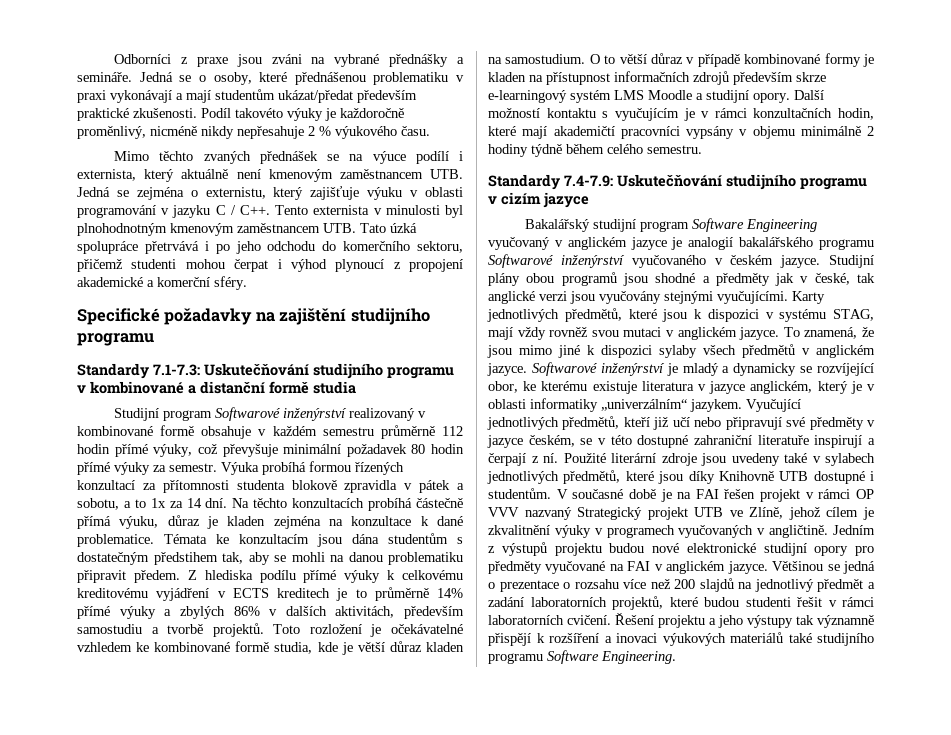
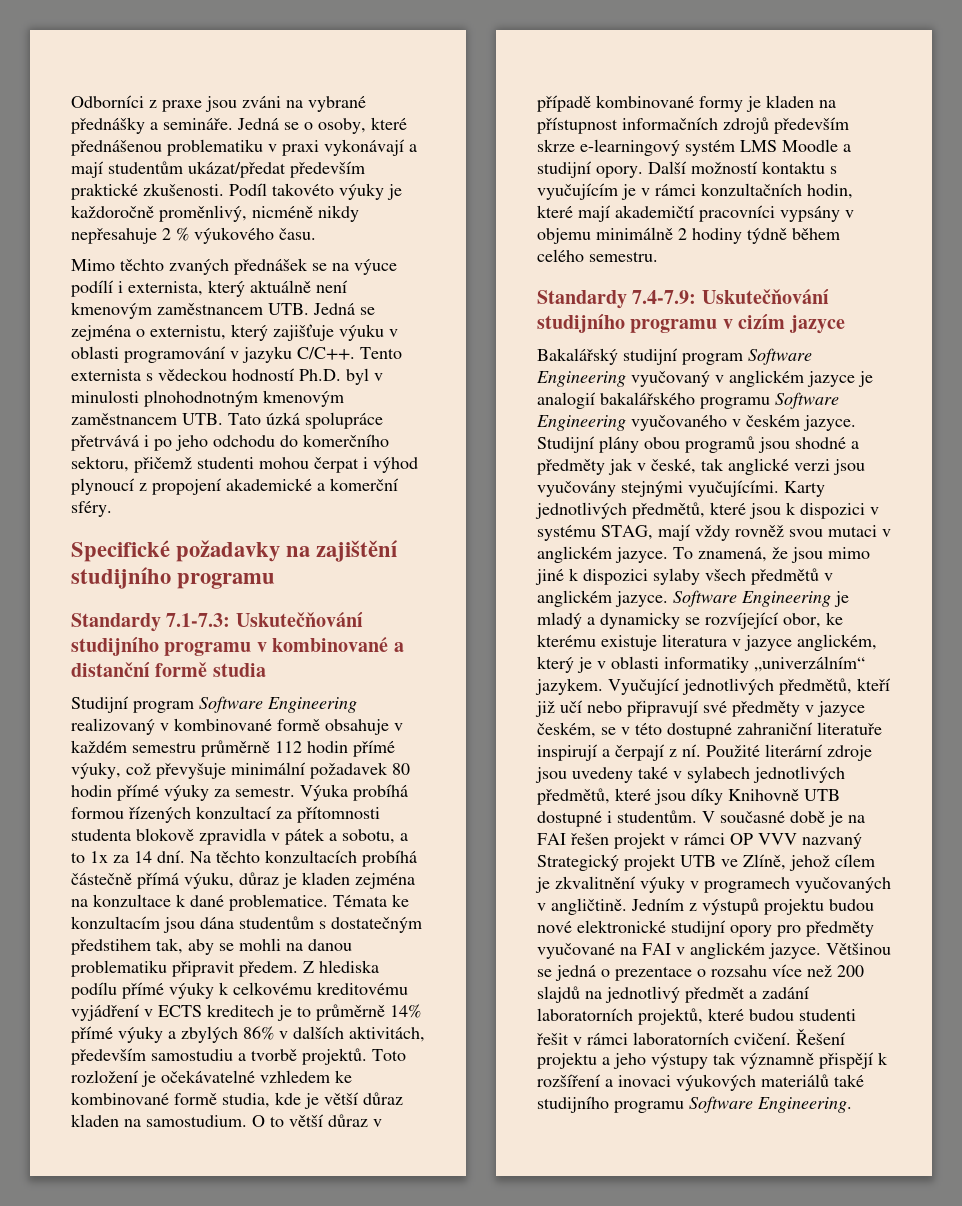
[215,205,370,215] C / C++. Tento externista -> [297,347,402,360] [71,368,369,385] C/C++. Tento externista s vědeckou hodností Ph.D. byl
[444,205,463,218] byl -> (139, 396) none
[215,407,348,421] Softwarové inženýrství -> [199,696,357,713] Software Engineering
[488,254,625,268] Softwarové inženýrství -> [775,392,839,409] [536,415,626,431] Software Engineering
[531,362,665,376] Softwarové inženýrství -> [673,590,831,607] Software Engineering

